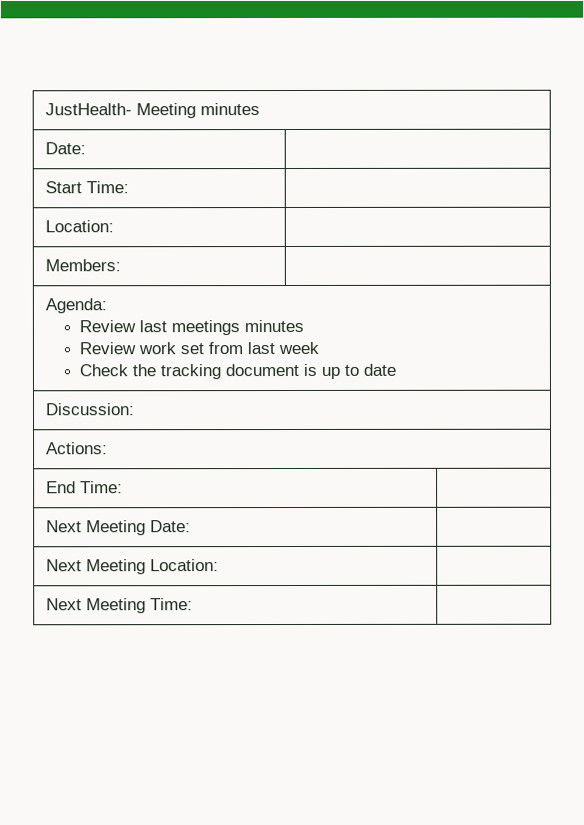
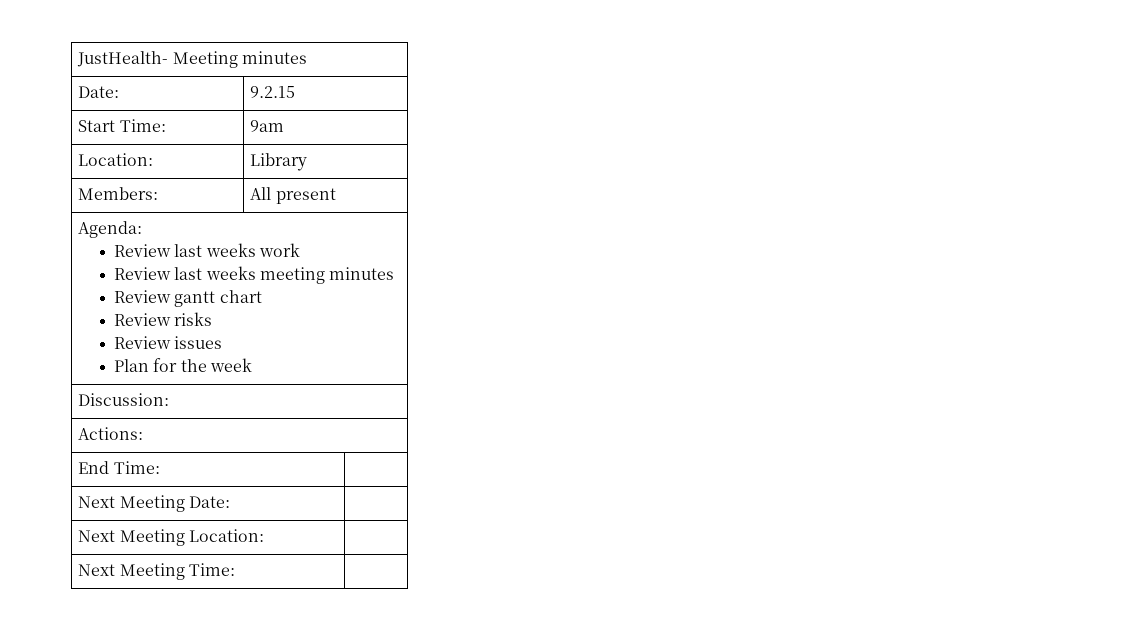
(87, 148) none -> [250,86,296,98] 9.2.15
[45,220,115,233] // Location: | -> [250,120,285,132] [78,153,154,166] [250,153,308,171] 9am // Location: | Library
(122, 265) none -> [250,187,336,204] All present
[170,319,304,336] [78,341,319,355] [78,363,396,380] meetings minutes // Review work set from last week // Check the tracking document is up to date -> [205,243,301,257] [114,266,395,284] [114,290,262,307] [114,312,213,326] [114,336,223,349] [114,358,253,372] weeks work // Review last weeks meeting minutes // Review gantt chart // Review risks // Review issues // Plan for the week

